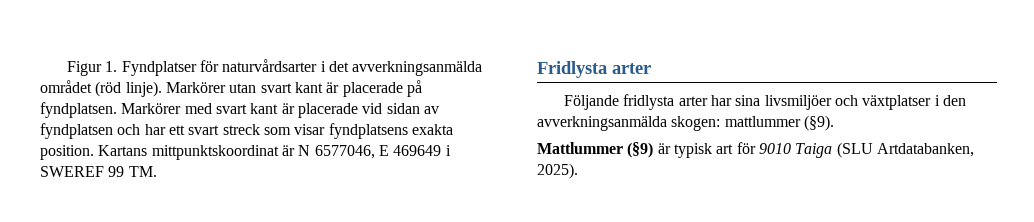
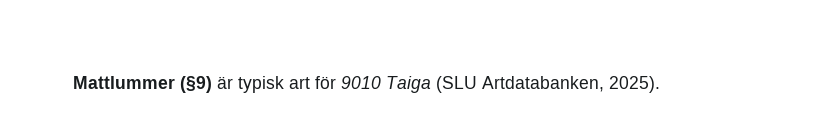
[66,59,483,76] [40,80,422,97] [40,102,439,118] [40,123,453,139] [40,145,451,160] [40,166,157,177] [537,61,651,78] [563,94,966,110] [537,115,834,131] Figur 1. Fyndplatser för naturvårdsarter i det avverkningsanmälda området (röd linje). Markörer utan svart kant är placerade på fyndplatsen. Markörer med svart kant är placerade vid sidan av fyndplatsen och har ett svart streck som visar fyndplatsens exakta position. Kartans mittpunktskoordinat är N 6577046, E 469649 i SWEREF 99 TM. // Fridlysta arter // Följande fridlysta arter har sina livsmiljöer och växtplatser i den avverkningsanmälda skogen: mattlummer (§9). // -> (73, 82) none

